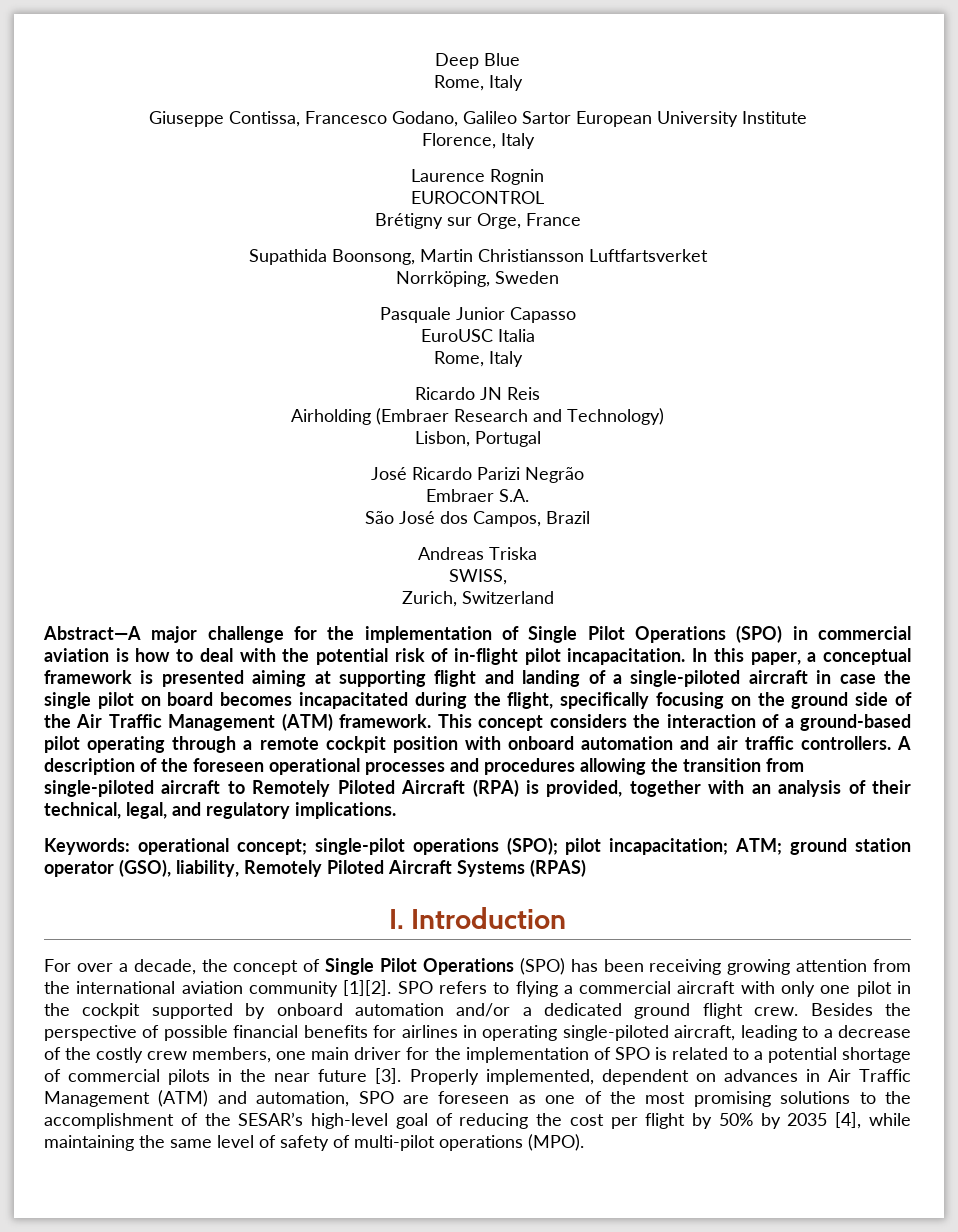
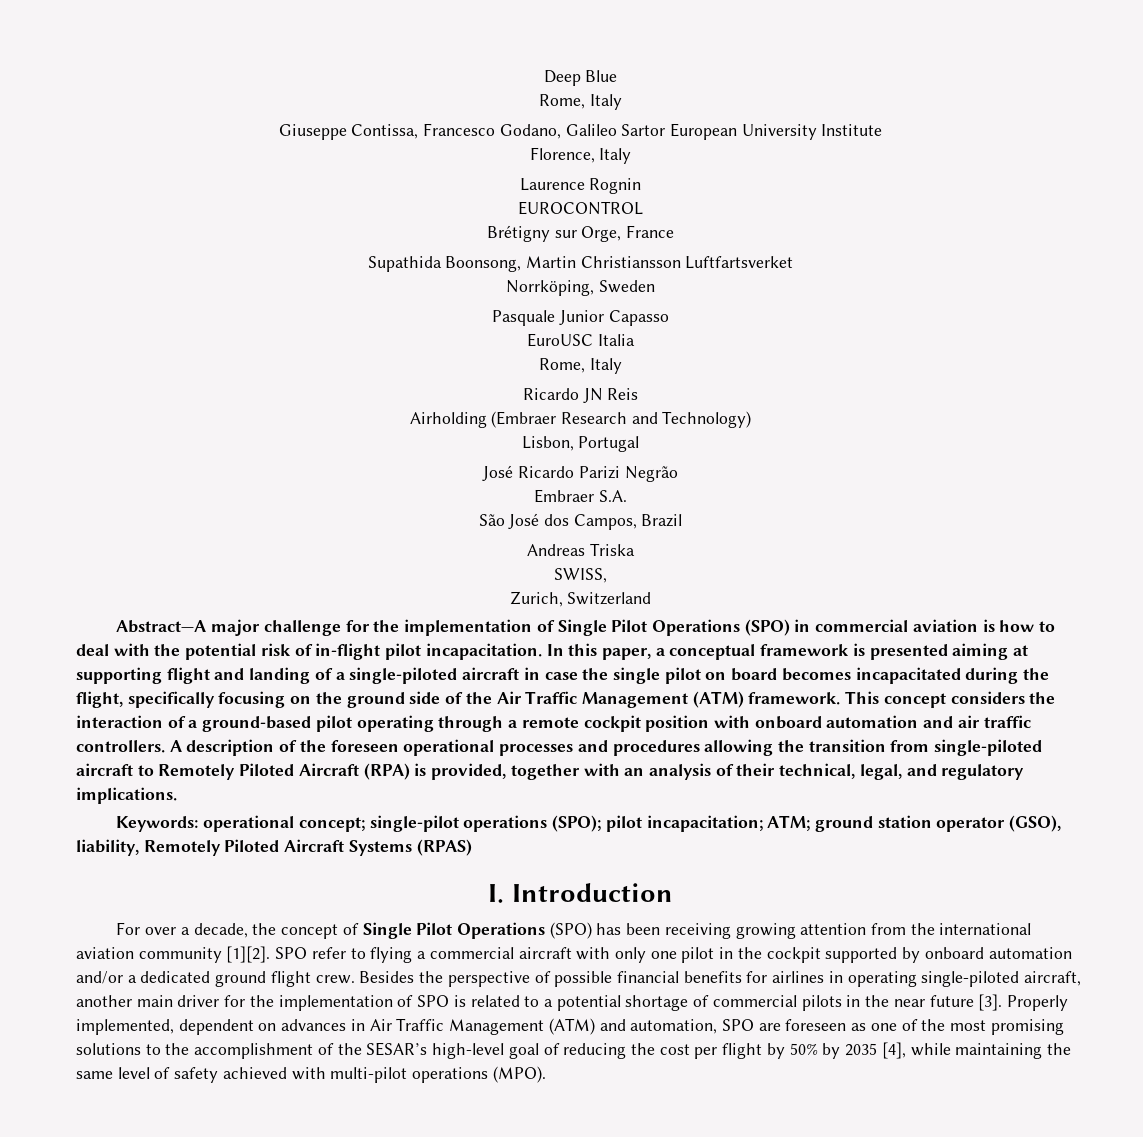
[438,981,487,994] refers -> [311,947,346,959] refer
[740,1025,912,1041] [44,1047,307,1063] leading to a decrease of the costly crew members, one -> [76,995,132,1007] another
[333,1135,350,1148] of -> [222,1067,326,1080] achieved with

